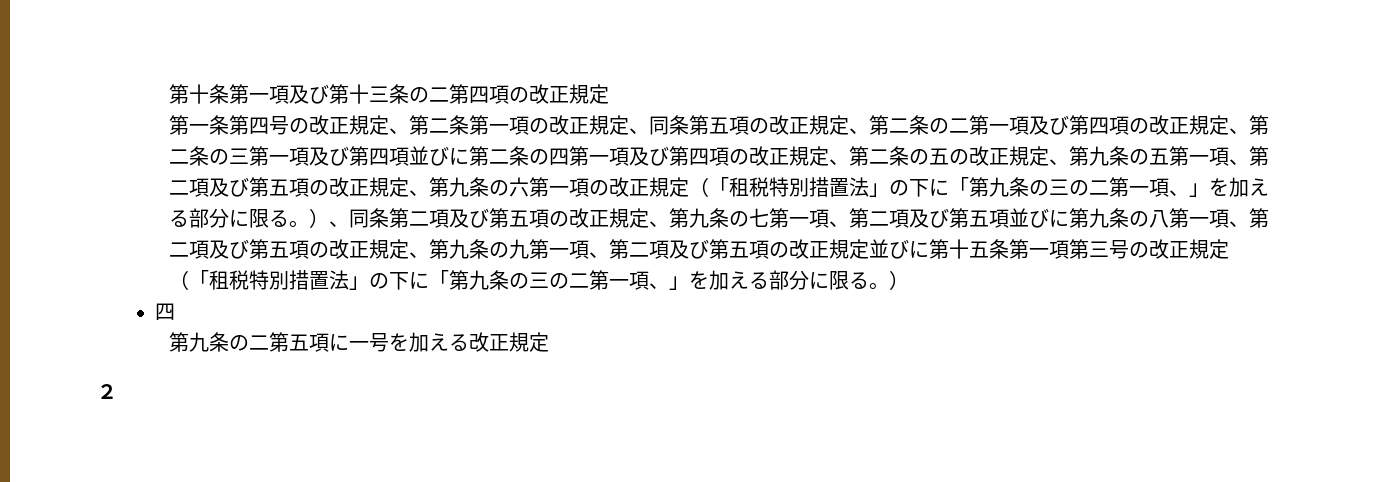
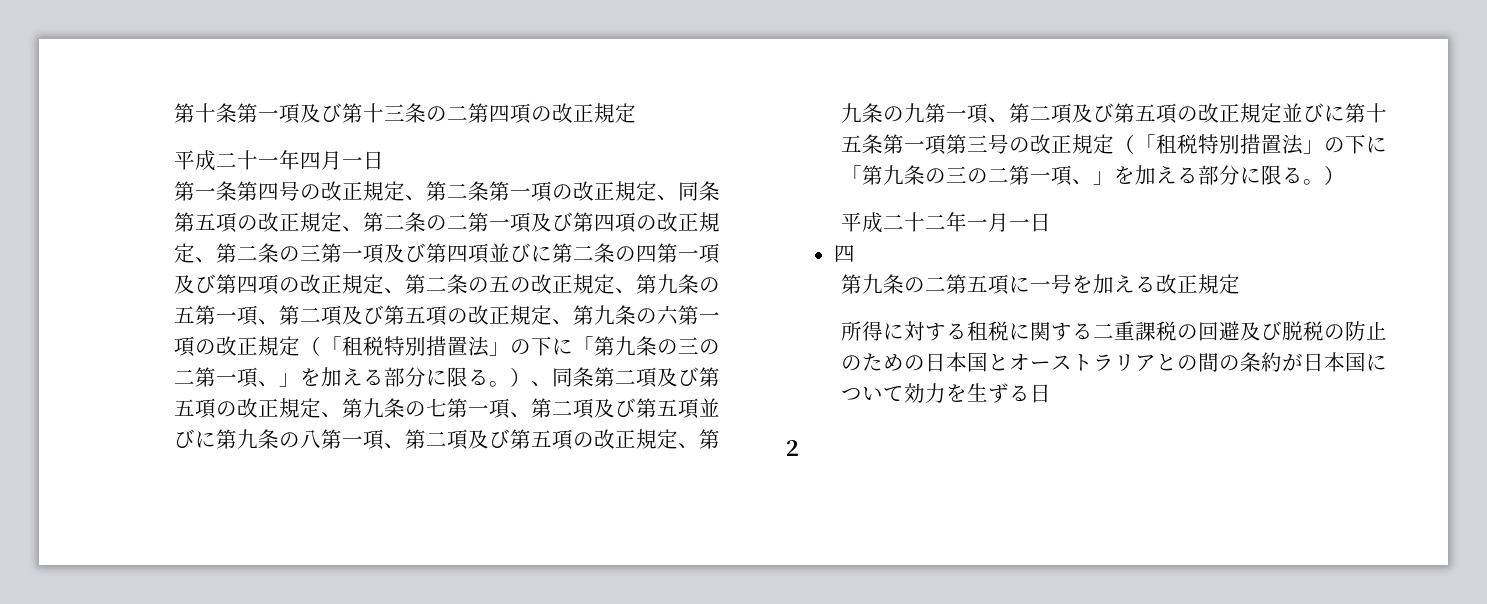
(609, 94) none -> [173,150,384,171] // 平成二十一年四月一日
(909, 280) none -> [840,212,1051,233] // 平成二十二年一月一日
(549, 342) none -> [840,321,1387,341] [840,352,1387,372] [840,383,1051,403] // 所得に対する租税に関する二重課税の回避及び脱税の防止のための日本国とオーストラリアとの間の条約が日本国について効力を生ずる日

